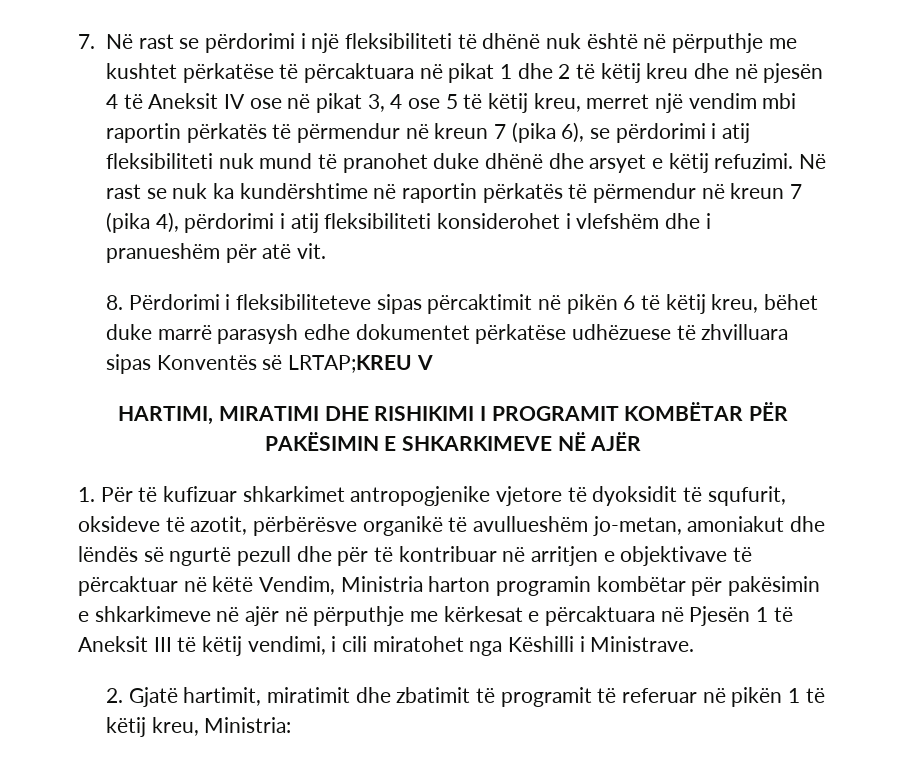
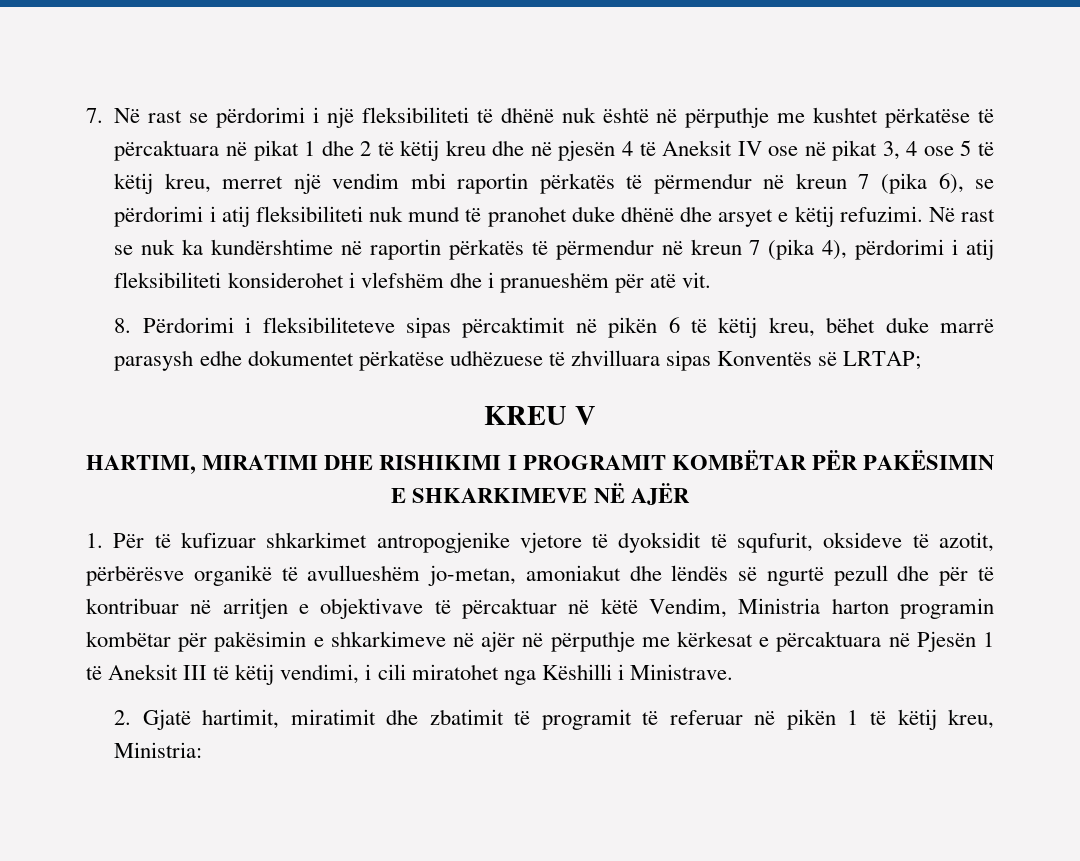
[288,355,413,373] LRTAP;KREU -> [843,351,922,370] [484,406,568,425] LRTAP; // KREU

